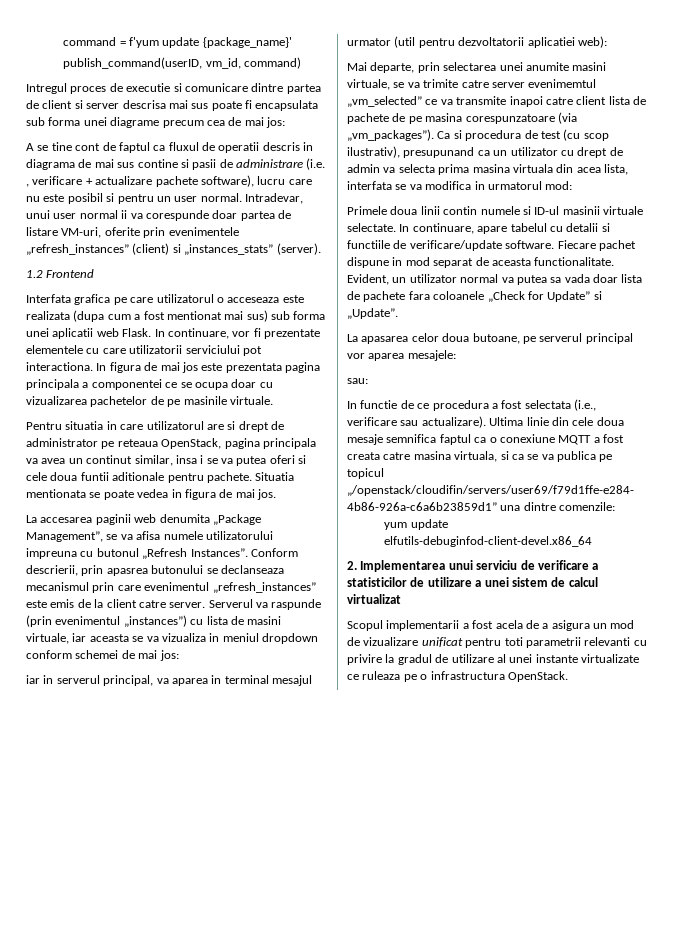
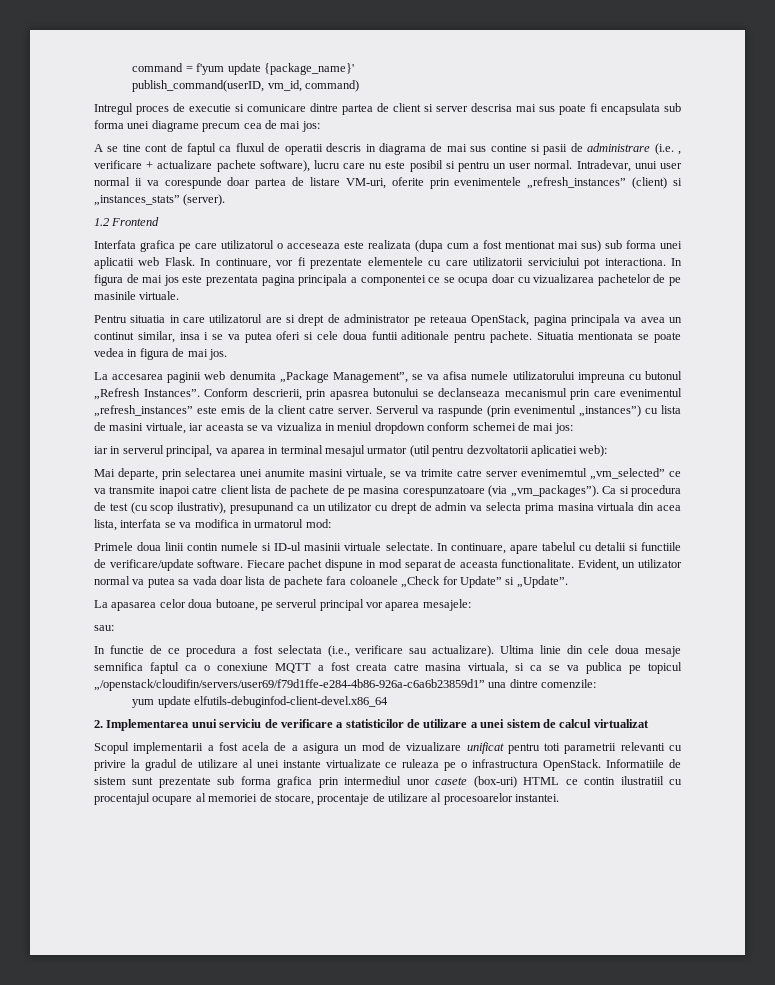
(568, 676) none -> [606,759,681,768] [94,776,682,788] [94,793,560,805] Informatiile de sistem sunt prezentate sub forma grafica prin intermediul unor casete (box-uri) HTML ce contin ilustratiil cu procentajul ocupare al memoriei de stocare, procentaje de utilizare al procesoarelor instantei.

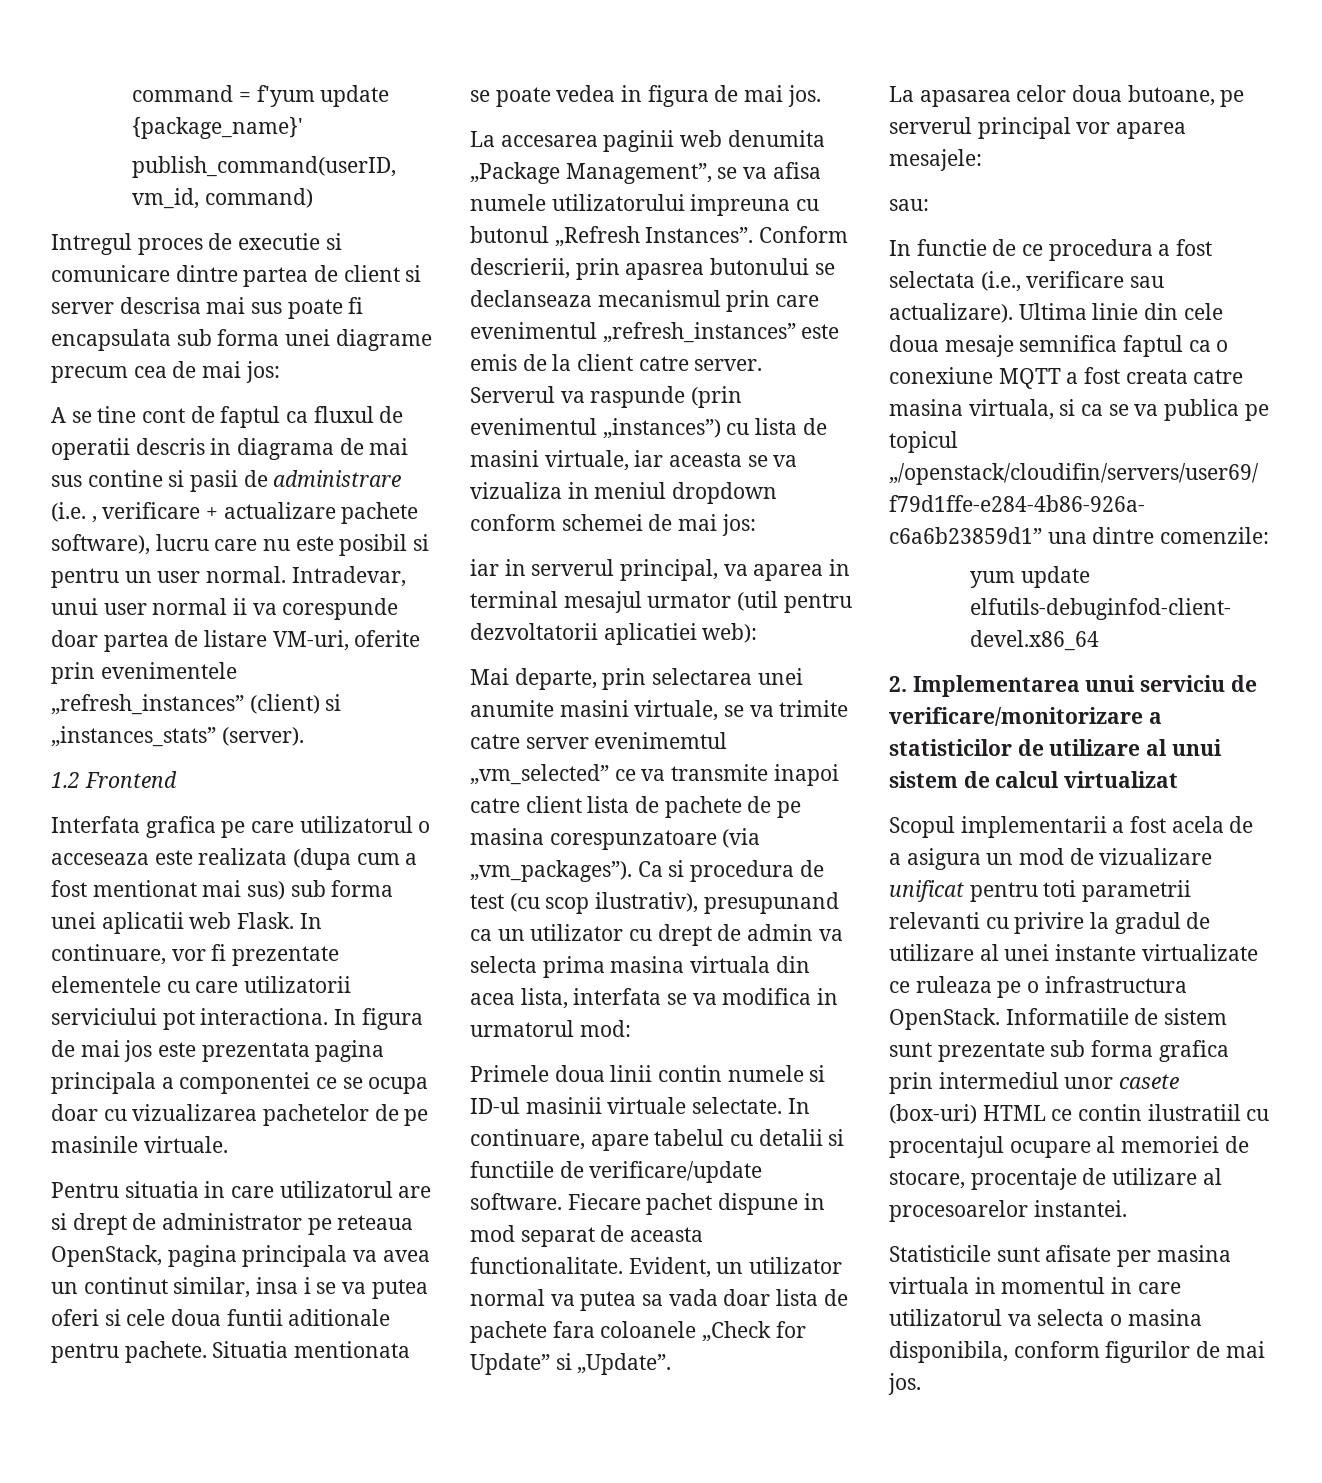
[280,719,333,728] verificare -> [889,707,1143,726] verificare/monitorizare
[470,719,505,728] a unei -> [1146,739,1222,756] al unui
(560, 798) none -> [889,1245,1231,1267] [889,1277,1181,1294] [889,1309,1202,1326] [889,1341,1265,1363] [888,1373,921,1395] // Statisticile sunt afisate per masina virtuala in momentul in care utilizatorul va selecta o masina disponibila, conform figurilor de mai jos.

